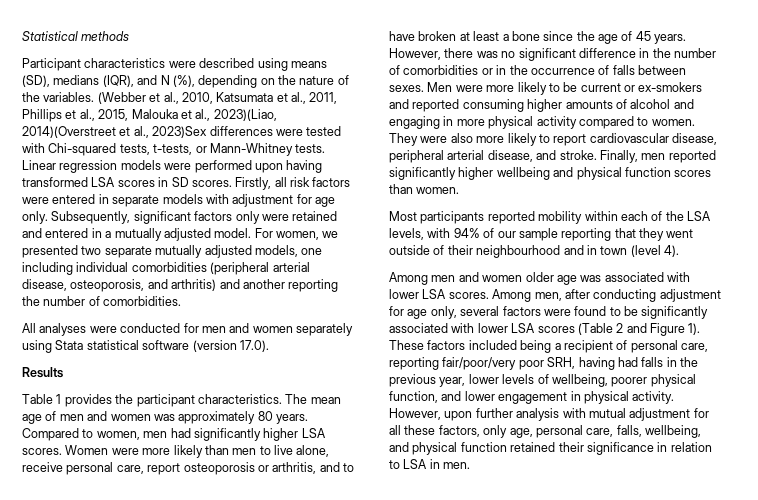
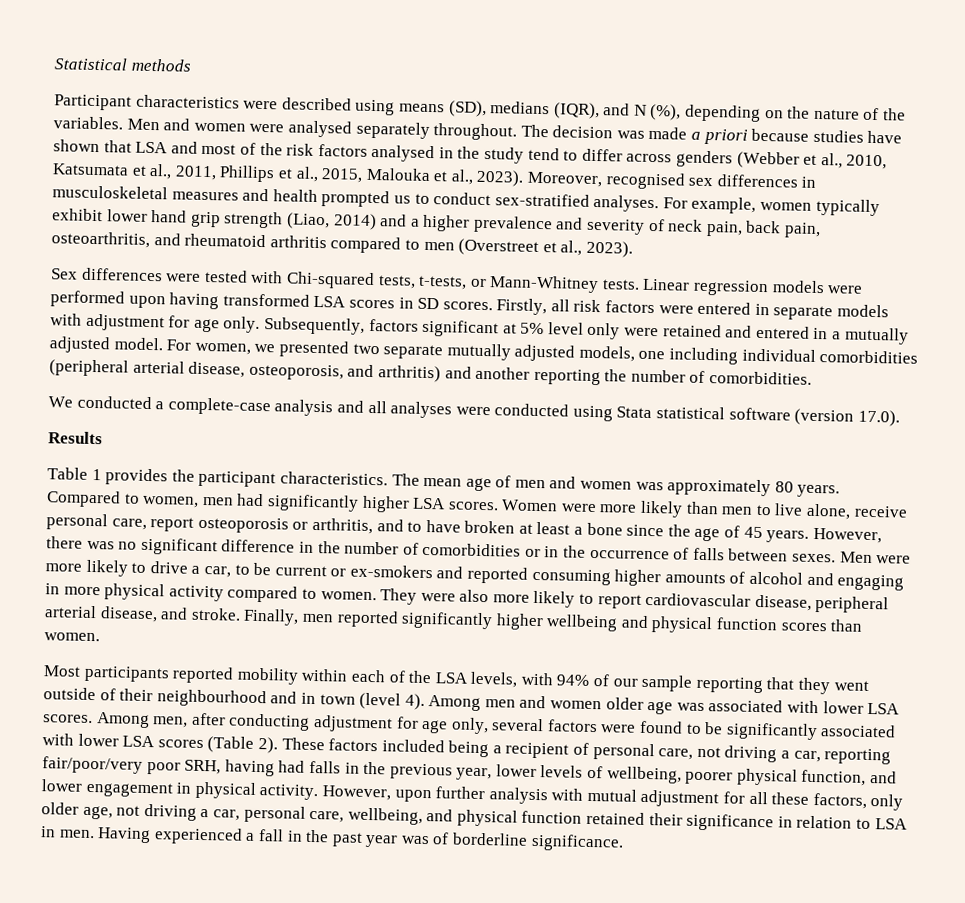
(95, 97) none -> [126,118,903,145] [53,139,734,168] Men and women were analysed separately throughout. The decision was made a priori because studies have shown that LSA and most of the risk factors analysed in the study tend to differ across genders
[213,109,277,121] [22,126,208,138] 2023)(Liao, 2014)(Overstreet et al., 2023)Sex -> [476,169,817,190] [52,185,880,217] [52,208,822,239] [51,231,633,258] [51,268,78,280] 2023). Moreover, recognised sex differences in musculoskeletal measures and health prompted us to conduct sex-stratified analyses. For example, women typically exhibit lower hand grip strength (Liao, 2014) and a higher prevalence and severity of neck pain, back pain, osteoarthritis, and rheumatoid arthritis compared to men (Overstreet et al., 2023). // Sex
[133,211,233,224] significant factors -> [368,318,584,338] factors significant at 5% level
[22,323,353,336] All analyses were conducted for men and women separately -> [48,395,570,419] We conducted a complete-case analysis and all analyses were conducted
(560, 87) none -> [149,561,250,578] drive a car, to
(679, 251) // -> (425, 701) none
[616,323,701,336] 2 and Figure 1). -> [257,737,278,754] 2).
(708, 347) none -> [696,745,821,763] not driving a car,
[509,425,642,438] age, personal care, falls, -> [41,802,345,823] older age, not driving a car, personal care,
(471, 465) none -> [97,827,624,852] Having experienced a fall in the past year was of borderline significance.

